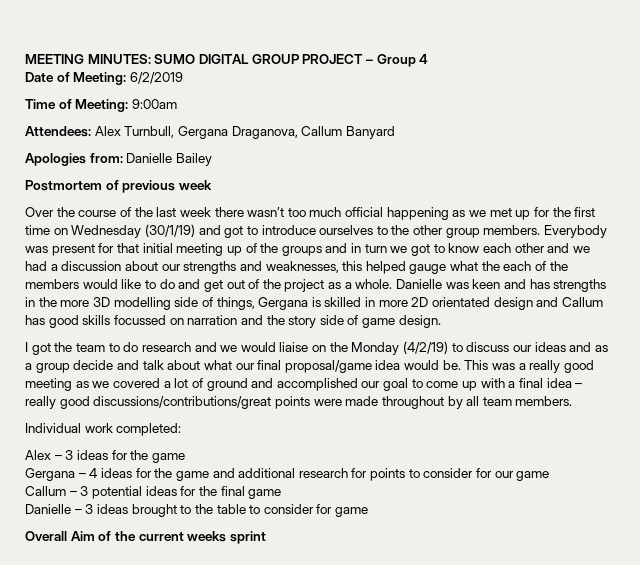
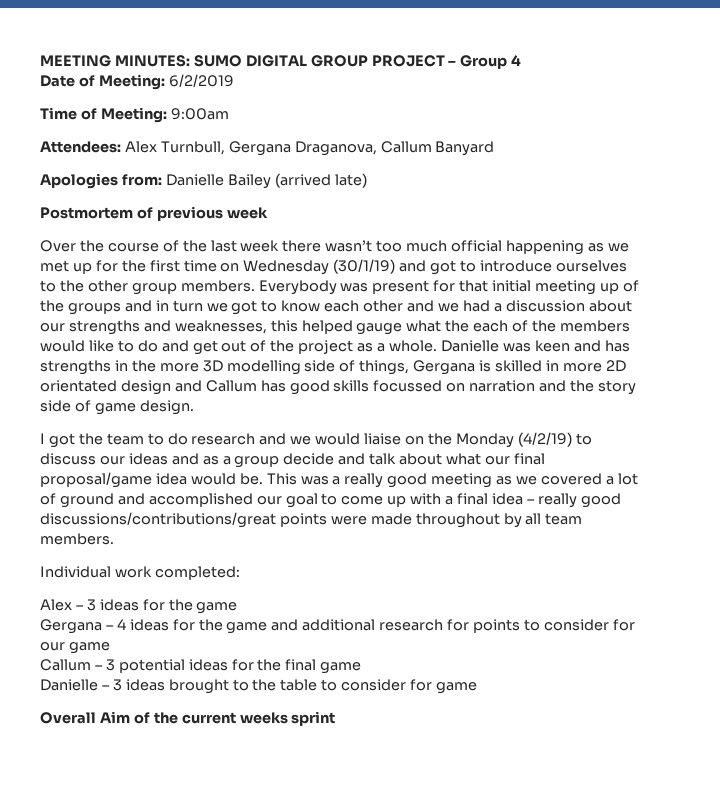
(212, 159) none -> [274,173,367,188] (arrived late)

